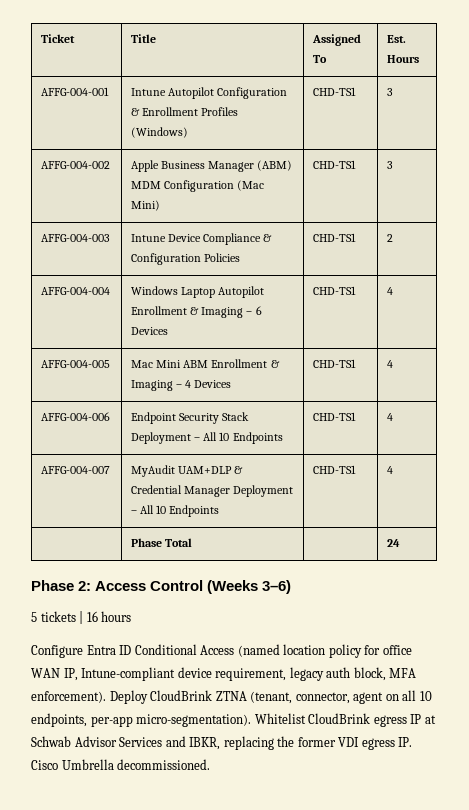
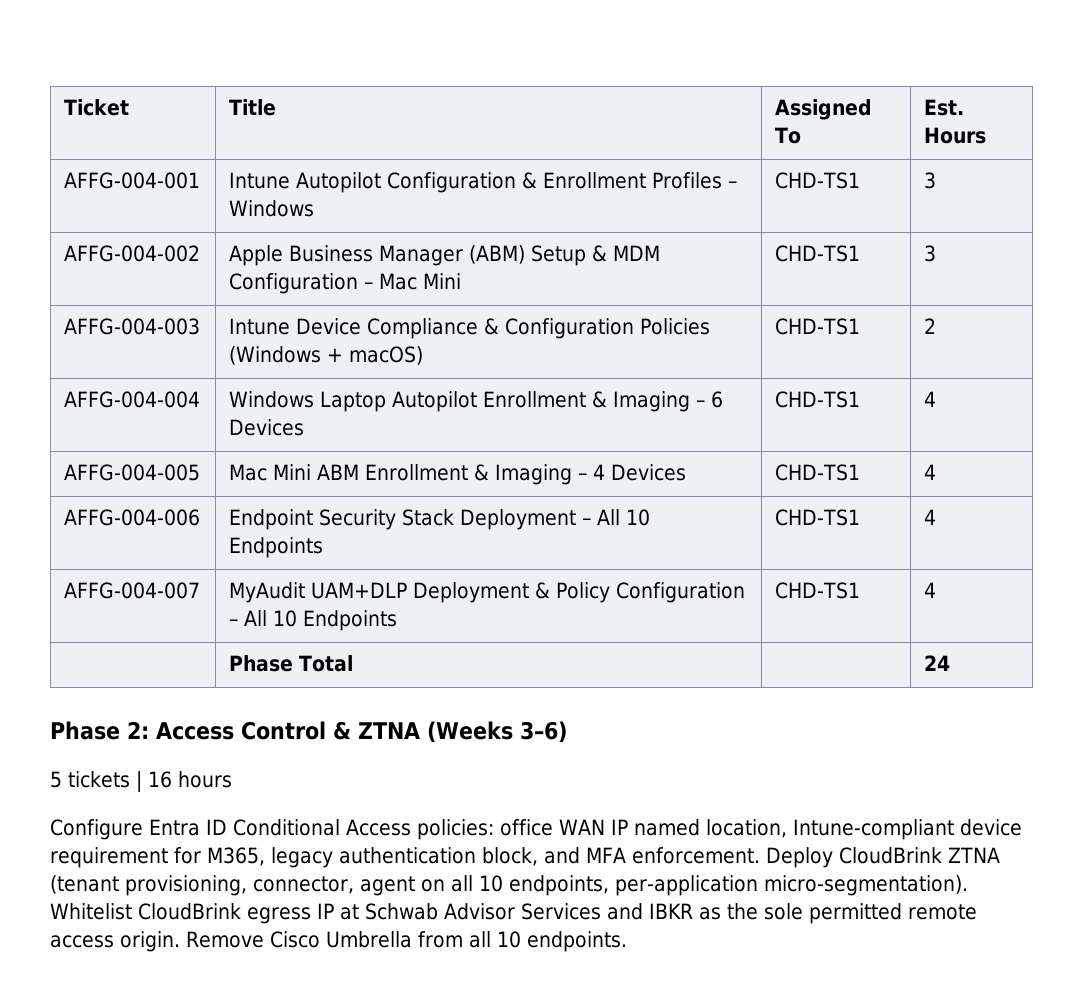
[131,127,189,138] (Windows) -> [728,181,738,188] [229,200,315,217] – Windows
[131,180,265,192] [131,200,161,211] MDM Configuration (Mac Mini) -> [531,245,661,266] [229,273,462,294] Setup & MDM Configuration – Mac Mini
(241, 257) none -> [229,346,424,365] (Windows + macOS)
[234,466,244,474] [131,485,294,497] & Credential Manager Deployment -> [413,582,746,603] Deployment & Policy Configuration
(204, 585) none -> [333,721,420,740] & ZTNA
[237,644,412,658] [31,667,417,681] [31,691,106,703] (named location policy for office WAN IP, Intune-compliant device requirement, legacy auth block, MFA enforcement). -> [417,819,1022,840] [50,847,760,868] policies: office WAN IP named location, Intune-compliant device requirement for M365, legacy authentication block, and MFA enforcement.
[250,691,293,704] (tenant, -> [50,875,247,896] (tenant provisioning,
[90,716,133,727] per-app -> [615,875,758,896] per-application
[189,736,413,750] [31,759,211,770] IBKR, replacing the former VDI egress IP. Cisco Umbrella decommissioned. -> [649,903,977,924] [50,931,627,952] IBKR as the sole permitted remote access origin. Remove Cisco Umbrella from all 10 endpoints.

